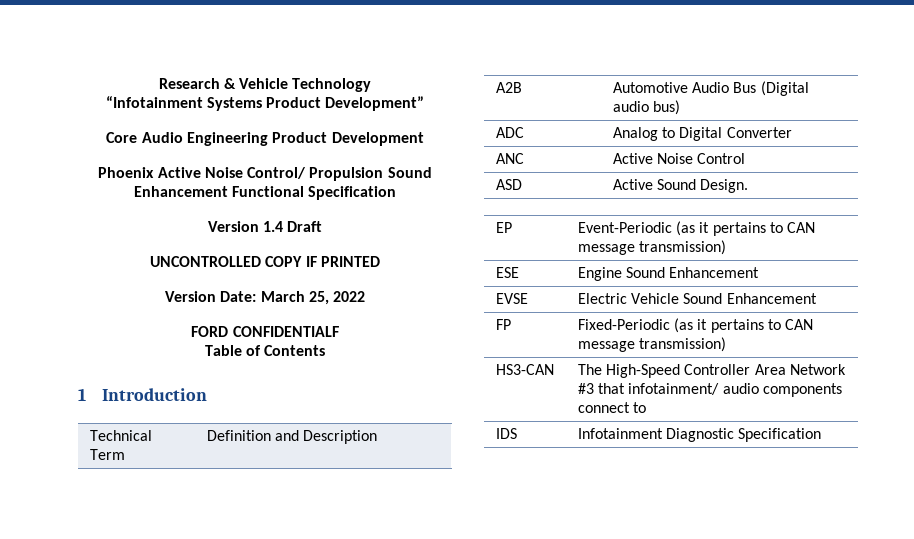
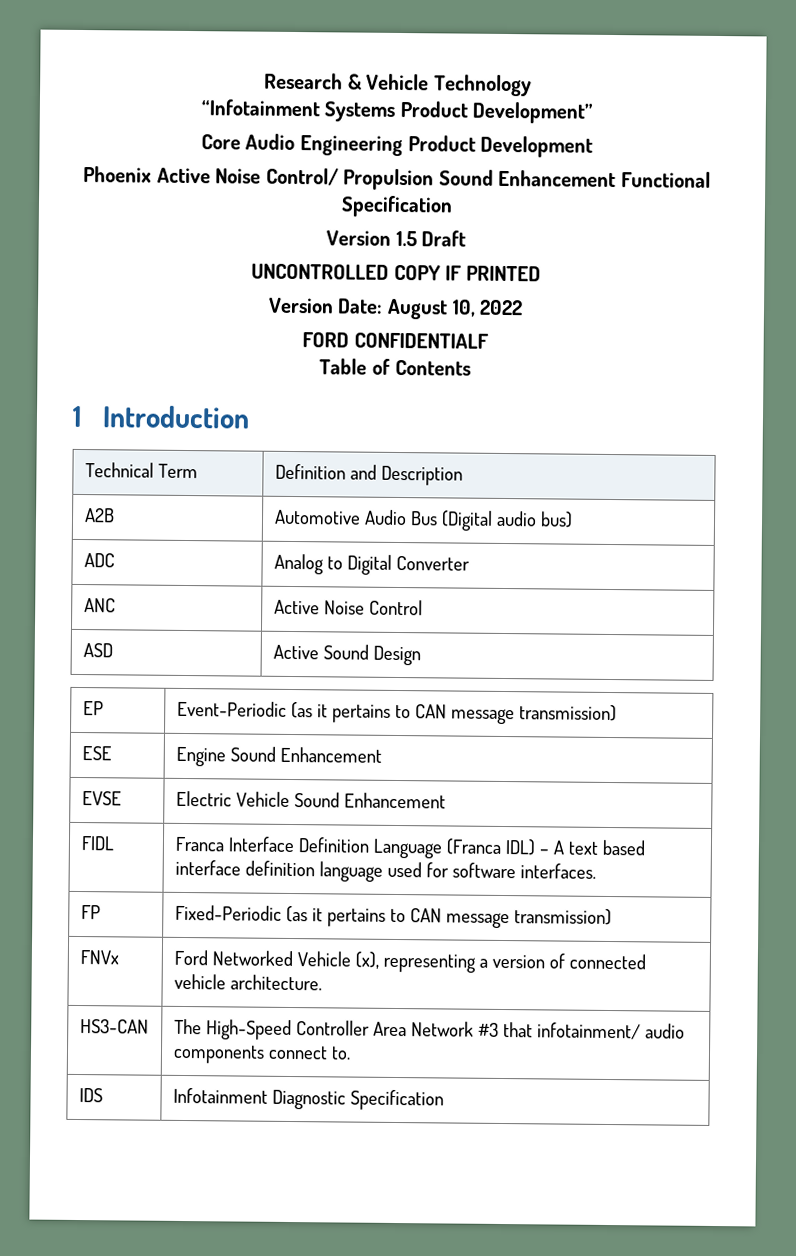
[263,221,283,232] 1.4 -> [395,230,417,247] 1.5
[260,291,329,305] March 25, -> [387,298,476,320] August 10,
[700,179,749,193] Design. -> [372,645,421,666] Design
(817, 298) none -> [80,836,115,851] [174,836,646,859] [174,859,596,882] // FIDL | Franca Interface Definition Language (Franca IDL) – A text based interface definition language used for software interfaces.
(727, 344) none -> [79,950,119,965] [173,949,646,973] [173,973,322,991] // FNVx | Ford Networked Vehicle (x), representing a version of connected vehicle architecture.
[633,402,647,413] to -> [330,1046,351,1060] to.

